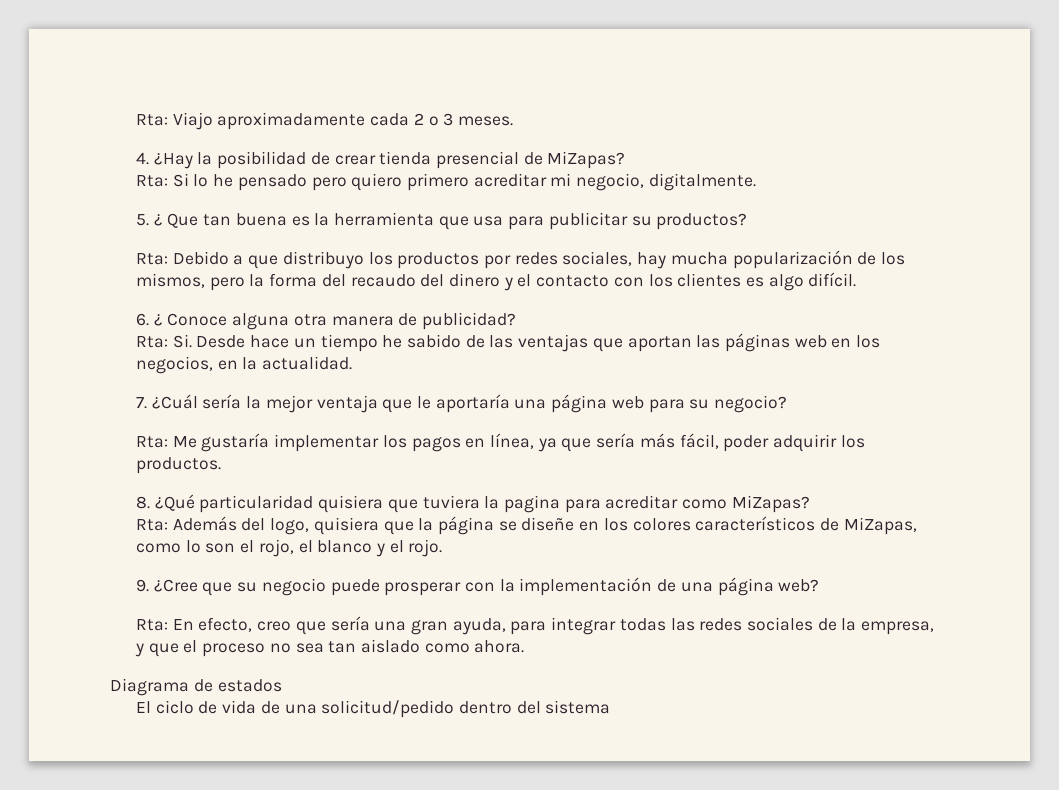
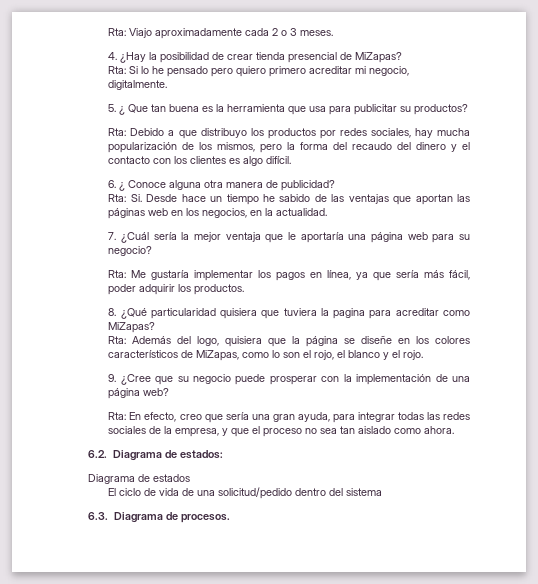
(525, 646) none -> [88,450,223,461] // 6.2. Diagrama de estados:
(611, 707) none -> [88,512,230,523] // 6.3. Diagrama de procesos.

